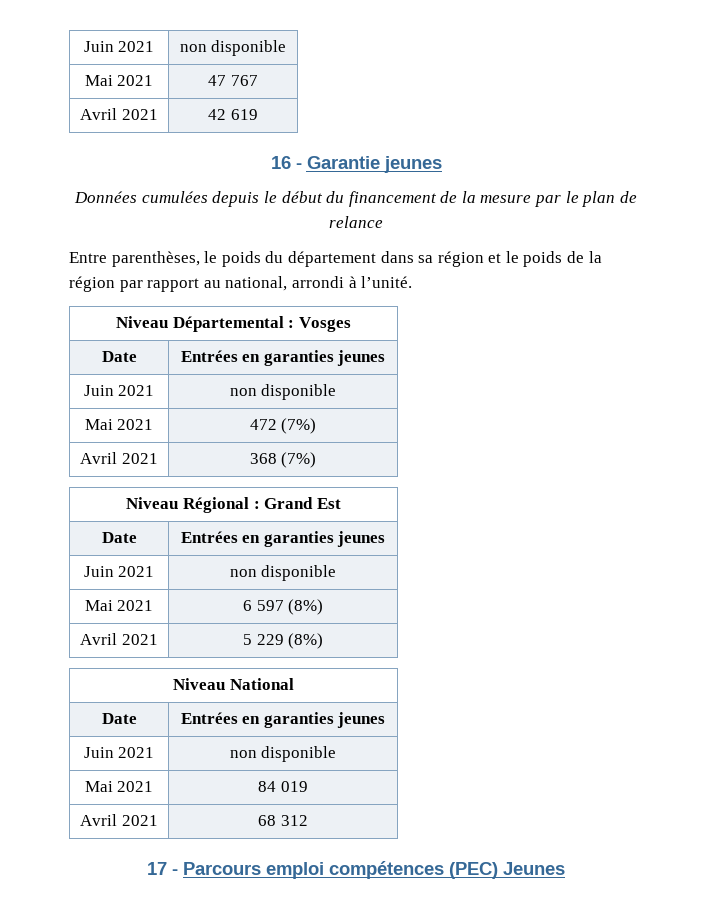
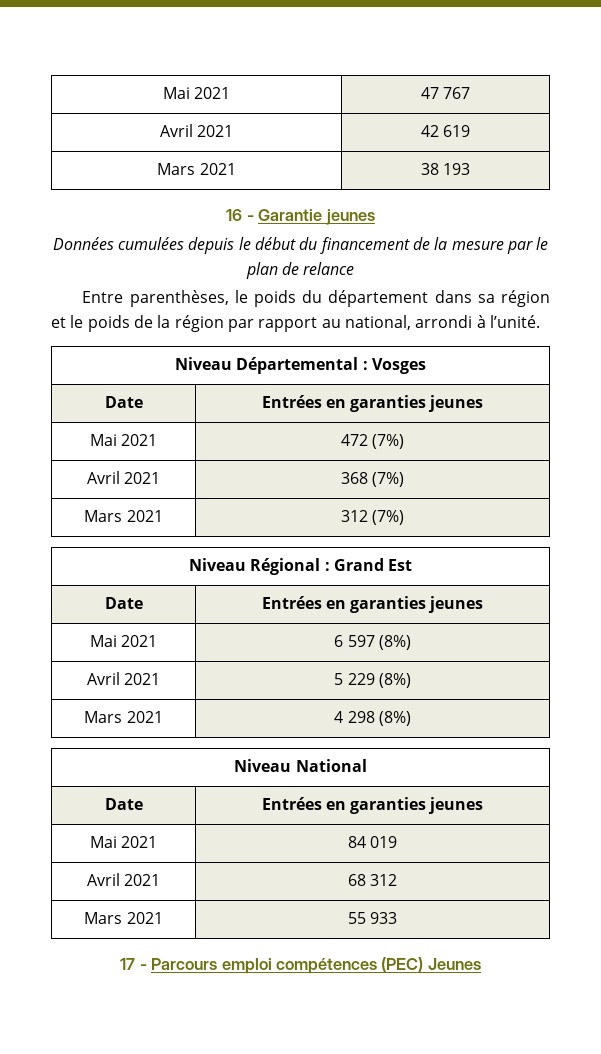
[83,41,155,52] [179,40,287,56] Juin 2021 | non disponible // -> (162, 93) none
(258, 114) none -> [157,163,236,175] [420,163,471,175] // Mars 2021 | 38 193
[83,385,155,396] [229,384,337,400] // Juin 2021 | non disponible -> (484, 403) none
(317, 460) none -> [84,510,163,522] [340,510,405,525] // Mars 2021 | 312 (7%)
[83,566,155,577] [229,565,337,581] // Juin 2021 | non disponible -> (484, 604) none
(324, 641) none -> [84,711,163,723] [334,711,411,726] // Mars 2021 | 4 298 (8%)
[83,747,155,758] [229,746,337,762] // Juin 2021 | non disponible -> (484, 805) none
(308, 820) none -> [84,912,163,924] [347,912,398,924] // Mars 2021 | 55 933

